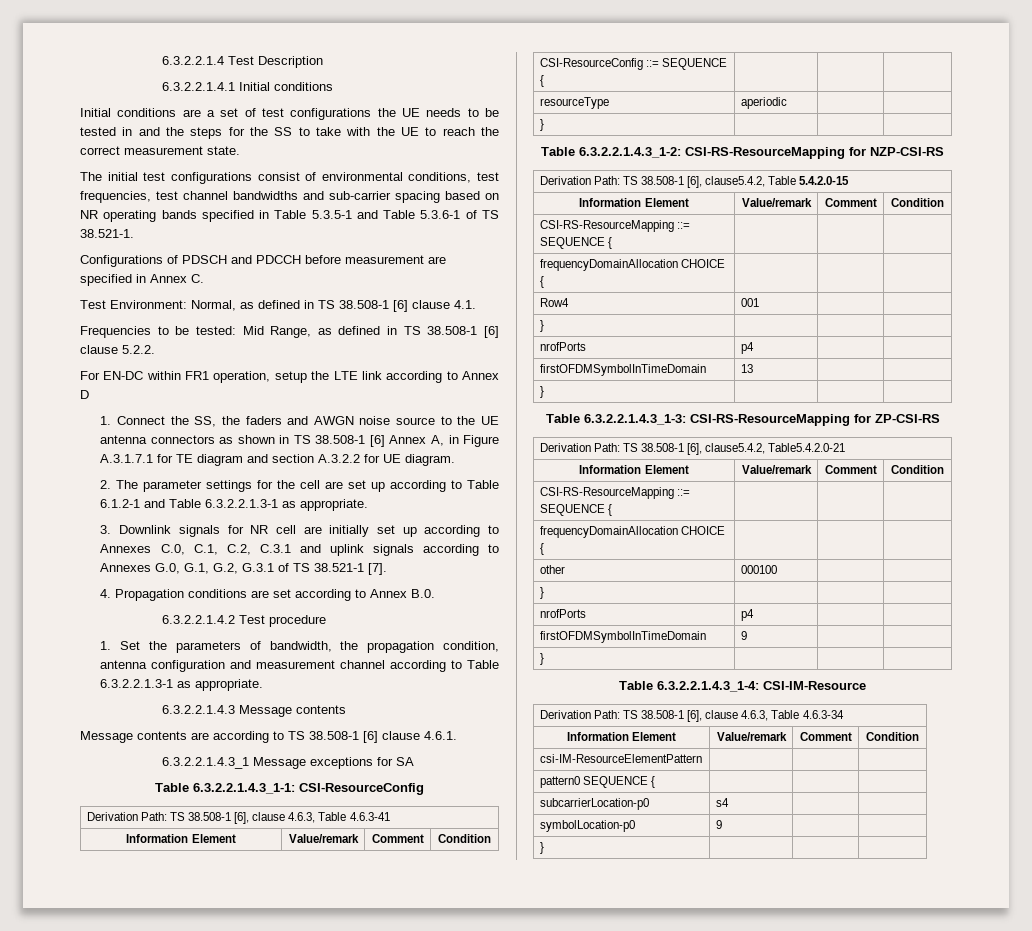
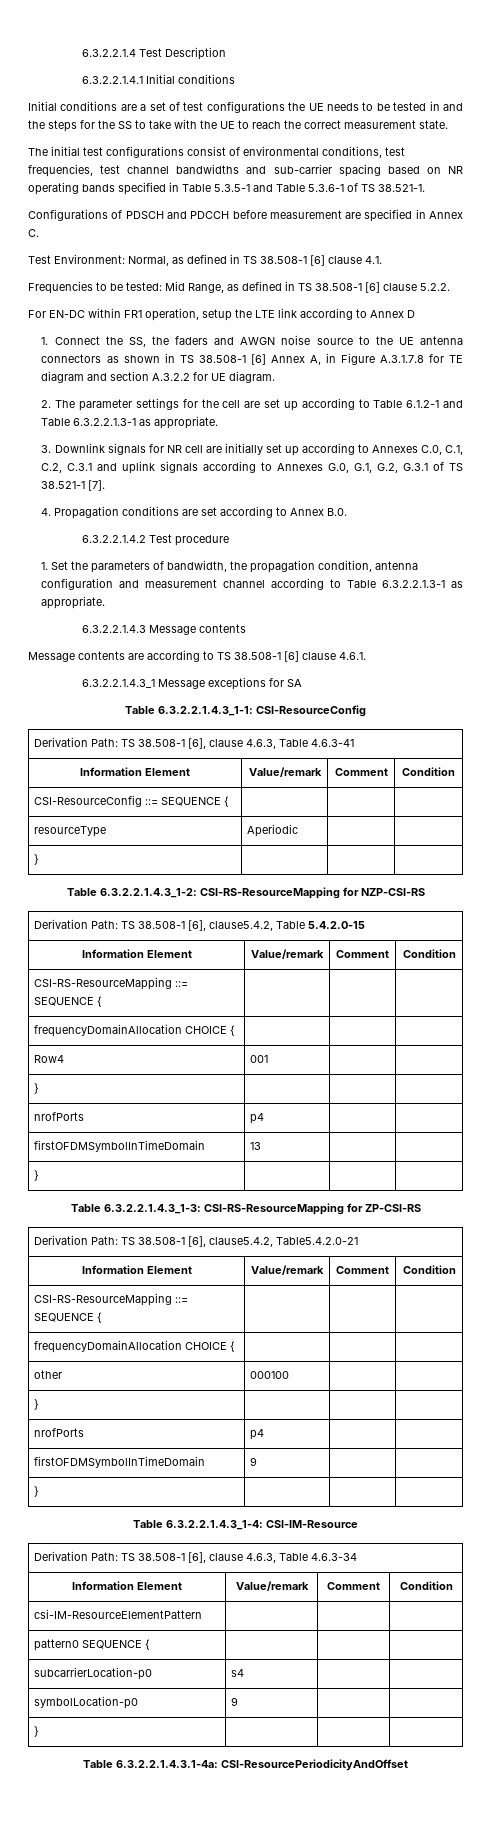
[100,454,154,463] A.3.1.7.1 -> [379,355,424,363] A.3.1.7.8
[740,97,787,109] aperiodic -> [247,824,299,837] Aperiodic
(544, 848) none -> [83,1759,408,1771] // Table 6.3.2.2.1.4.3.1-4a: CSI-ResourcePeriodicityAndOffset

